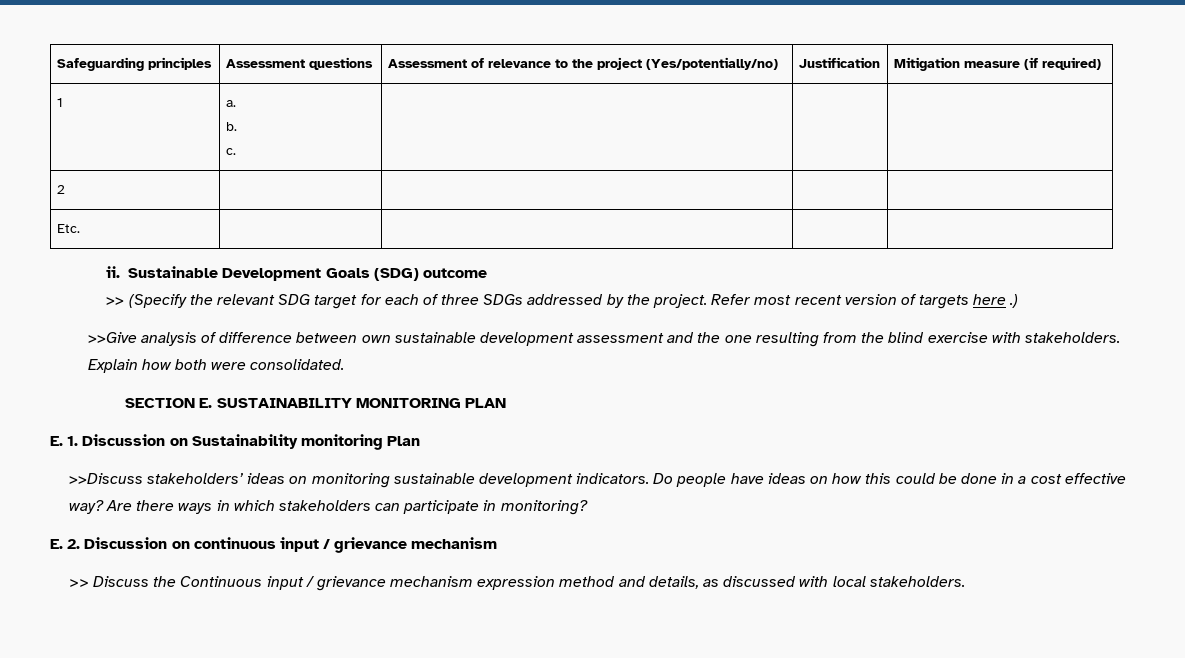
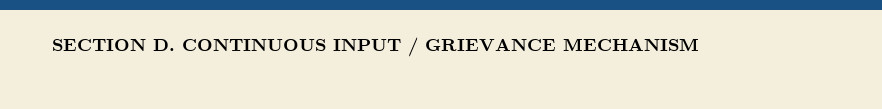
[56,57,212,71] [225,57,373,70] [387,57,778,70] [798,57,880,68] [893,57,1101,71] [56,98,63,107] [225,100,236,107] [225,122,237,131] [225,148,236,155] [56,185,65,194] [56,224,80,233] [106,266,487,281] [106,294,1019,309] [87,332,1120,347] [87,359,345,373] [125,398,506,408] [50,434,421,450] [68,473,1126,488] [68,500,588,515] [50,537,498,553] [68,576,965,591] Safeguarding principles | Assessment questions | Assessment of relevance to the project (Yes/potentially/no) | Justification | Mitigation measure (if required) // 1 | a. // b. // c. | | | // 2 | | | | // Etc. | | | | // ii. Sustainable Development Goals (SDG) outcome // >> (Specify the relevant SDG target for each of three SDGs addressed by the project. Refer most recent version of targets here .) // >>Give analysis of difference between own sustainable development assessment and the one resulting from the blind exercise with stakeholders. Explain how both were consolidated. // SECTION E. SUSTAINABILITY MONITORING PLAN // E. 1. Discussion on Sustainability monitoring Plan // >>Discuss stakeholders’ ideas on monitoring sustainable development indicators. Do people have ideas on how this could be done in a cost effective way? Are there ways in which stakeholders can participate in monitoring? // E. 2. Discussion on continuous input / grievance mechanism // >> Discuss the Continuous input / grievance mechanism expression method and details, as discussed with local stakeholders. -> [52,37,699,57] SECTION D. CONTINUOUS INPUT / GRIEVANCE MECHANISM

